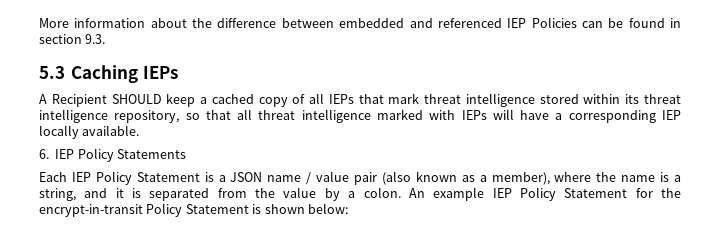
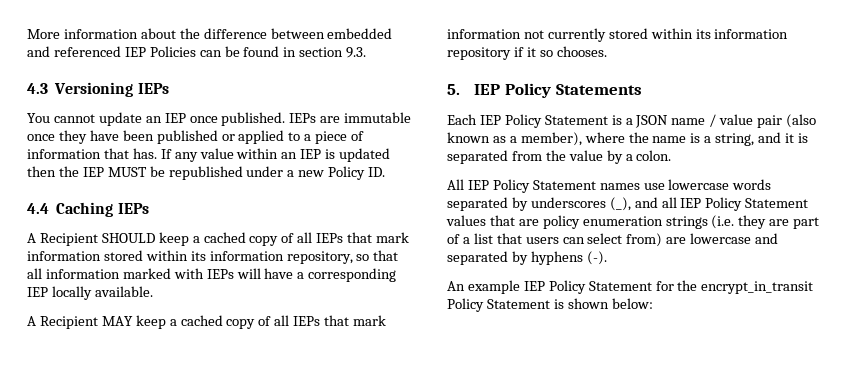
[39,66,65,79] 5.3 -> [27,82,169,97] [27,112,412,126] [27,130,365,144] [27,148,391,162] [27,166,386,180] [27,203,49,214] 4.3 Versioning IEPs // You cannot update an IEP once published. IEPs are immutable once they have been published or applied to a piece of information that has. If any value within an IEP is updated then the IEP MUST be republished under a new Policy ID. // 4.4
[424,93,681,107] [39,109,108,123] threat intelligence stored within its threat intelligence -> [27,250,284,261] information stored within its information
[258,109,371,123] threat intelligence -> [45,269,120,279] information
[39,149,49,159] 6. -> [27,315,387,329] [447,28,789,42] [447,46,607,60] [447,84,460,95] A Recipient MAY keep a cached copy of all IEPs that mark information not currently stored within its information repository if it so chooses. // 5.
(401, 192) none -> [447,179,772,193] [447,197,809,211] [446,215,820,229] [447,233,779,247] [447,251,607,265] // All IEP Policy Statement names use lowercase words separated by underscores (_), and all IEP Policy Statement values that are policy enumeration strings (i.e. they are part of a list that users can select from) are lowercase and separated by hyphens (-). //
[39,204,143,217] encrypt-in-transit -> [701,281,814,294] encrypt_in_transit

